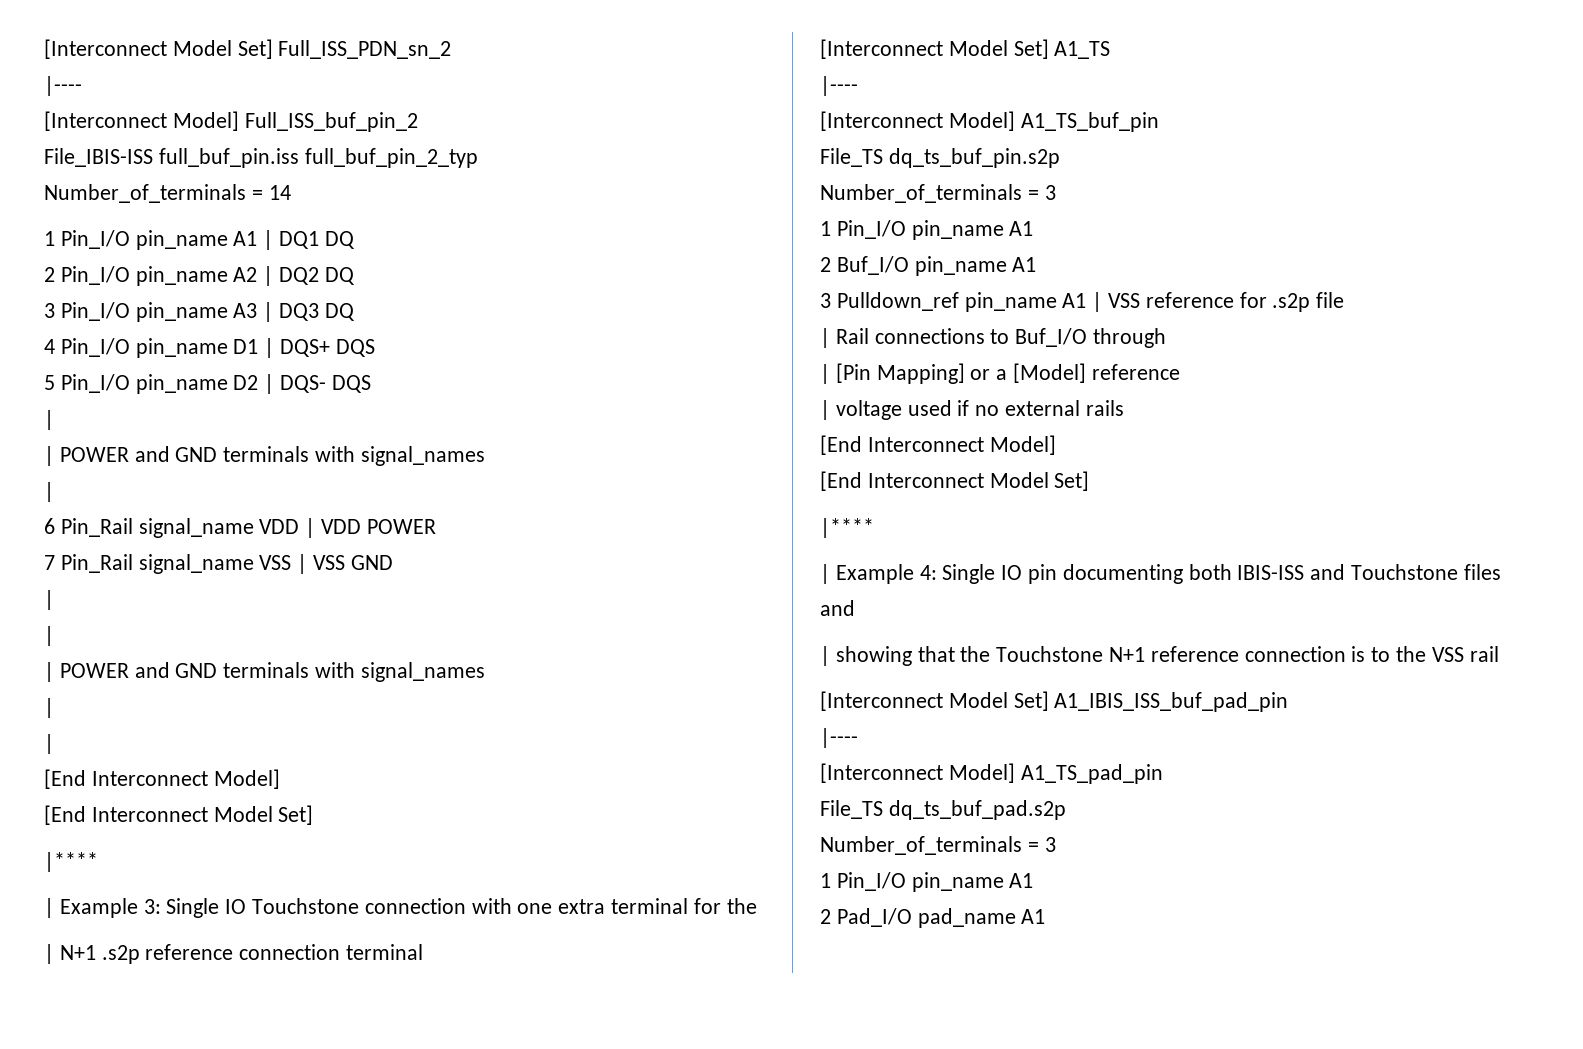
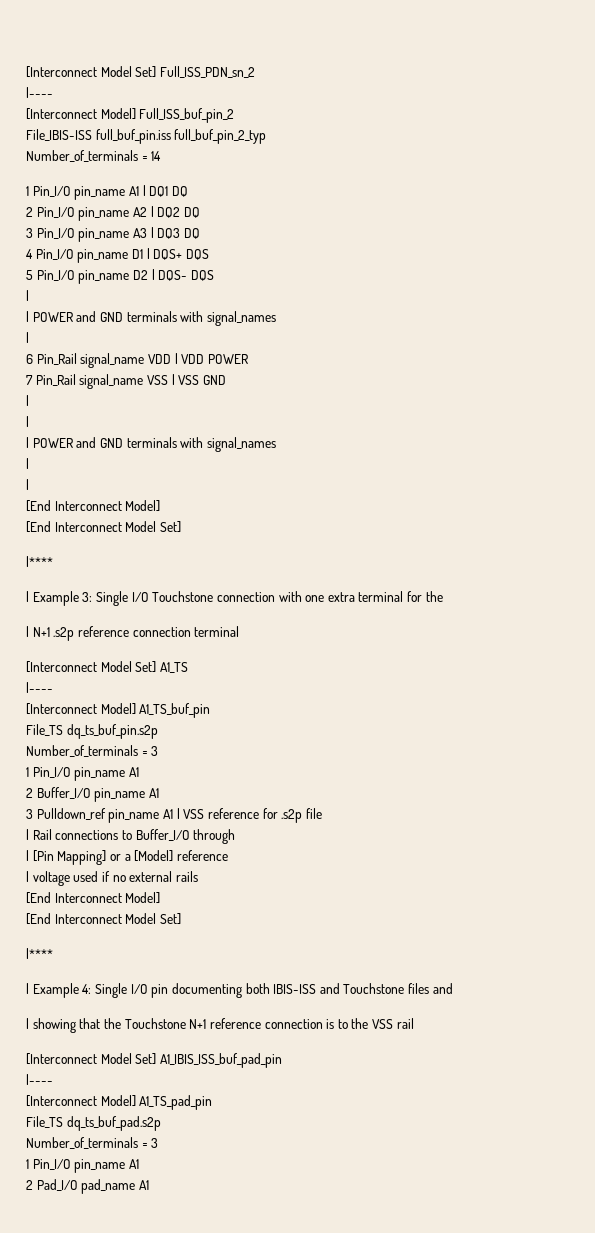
[225,899,247,914] IO -> [131,592,149,602] I/O
[836,256,909,275] Buf_I/O -> [36,787,91,799] Buffer_I/O
[1015,328,1088,347] Buf_I/O -> [135,829,190,841] Buffer_I/O
[1001,565,1023,580] IO -> [130,984,148,994] I/O

